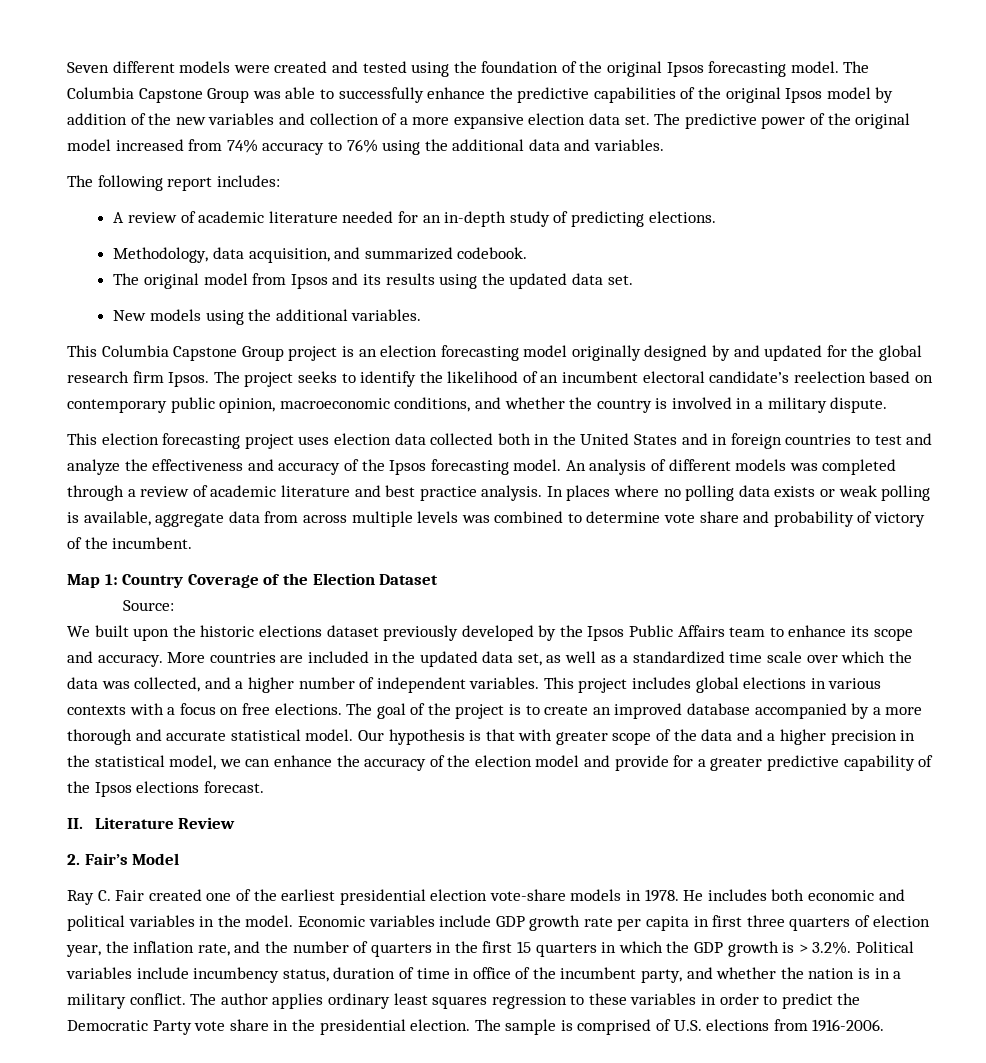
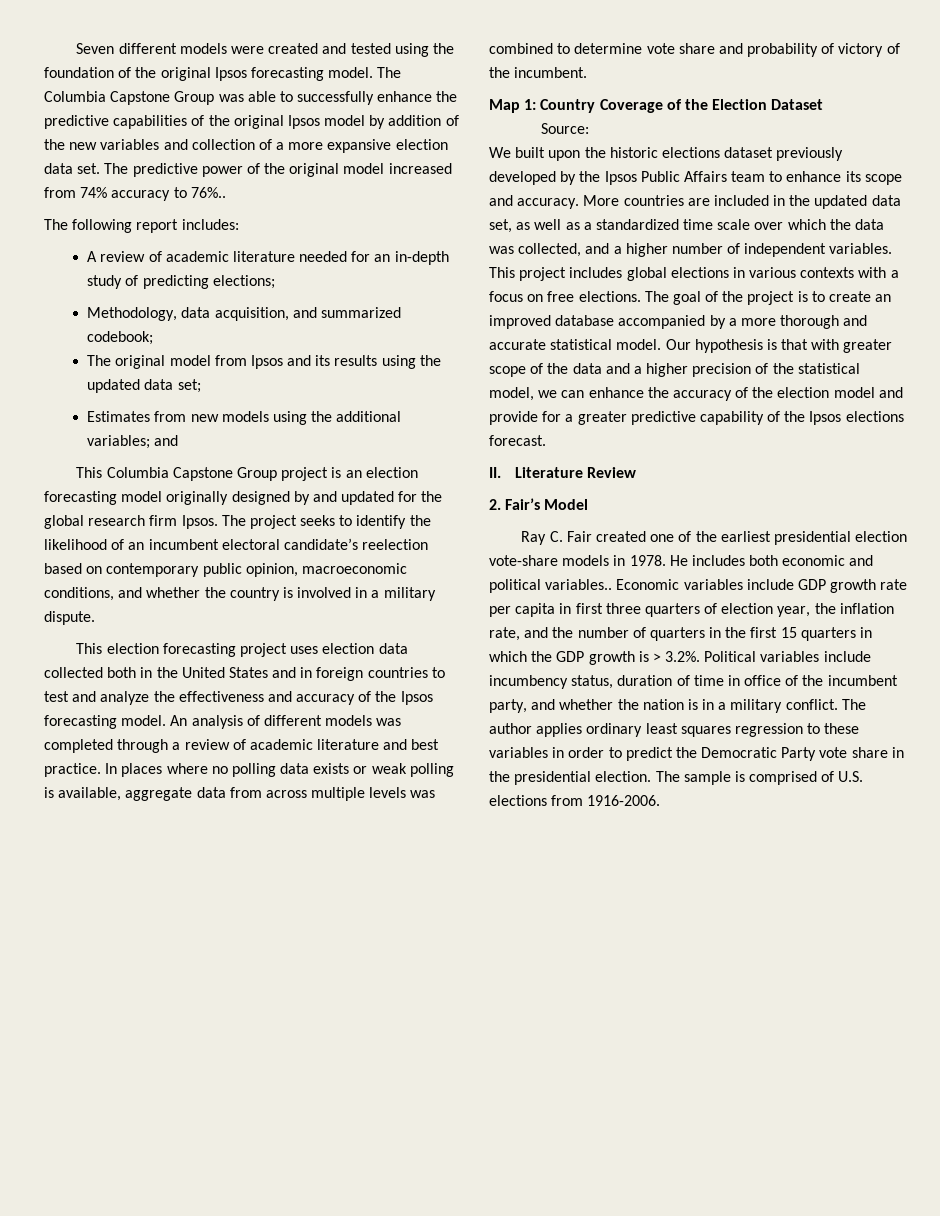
[346,139,665,155] 76% using the additional data and variables. -> [190,187,226,198] 76%..
[648,211,716,223] elections. -> [212,275,275,289] elections;
[457,247,528,259] codebook. -> [87,331,154,345] codebook;
[607,275,633,285] [113,310,147,321] set. // New -> [177,379,201,393] [87,411,219,422] set; // Estimates from new
[351,309,422,321] variables. -> [87,435,179,449] variables; and
[419,485,543,501] practice analysis. -> [44,763,101,777] practice.
[900,730,916,741] in -> [755,363,769,374] of
[128,915,294,927] variables in the model. -> [545,579,613,590] variables..

